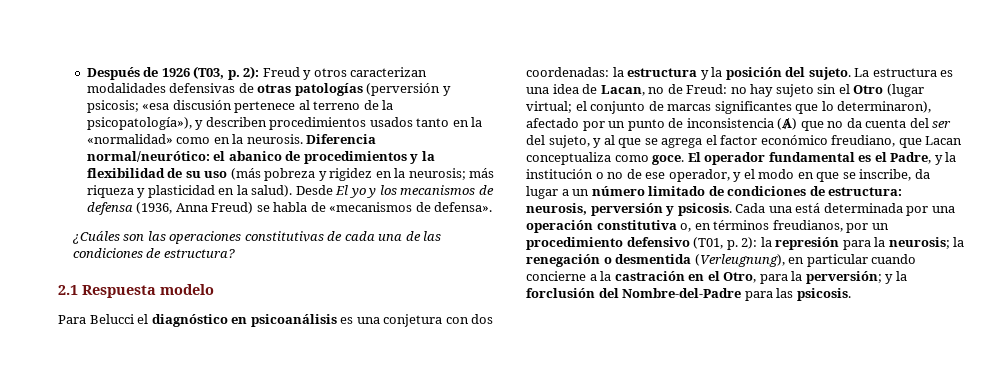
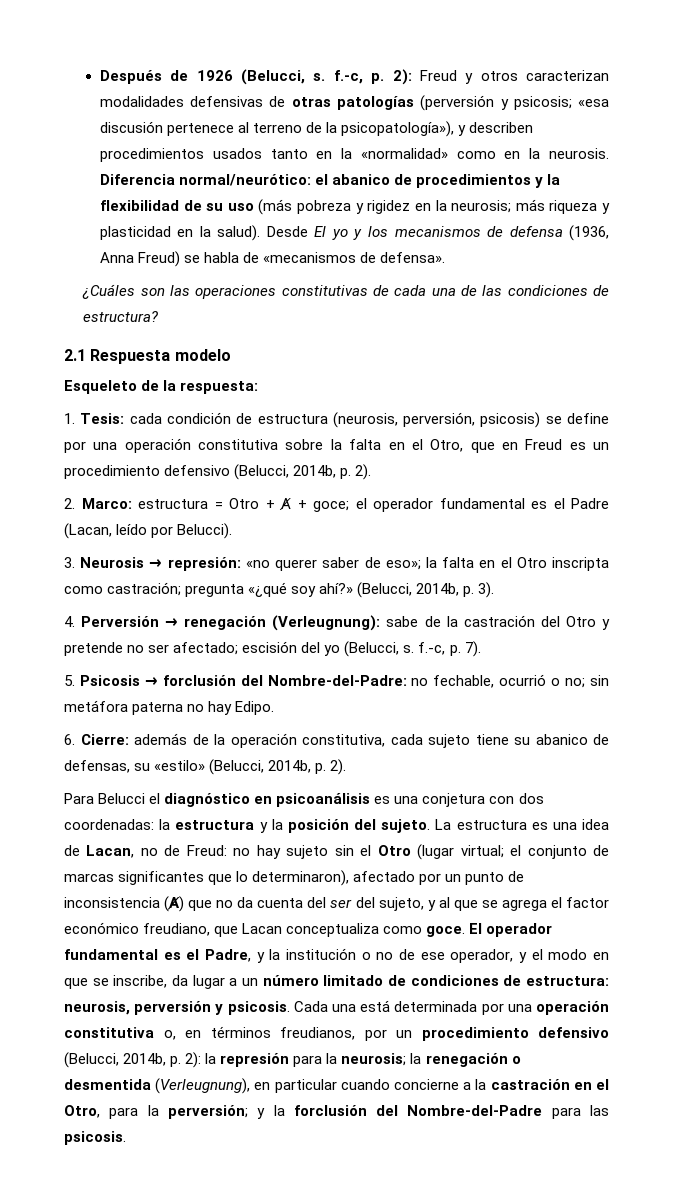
[193,66,225,79] (T03, -> [241,69,363,85] (Belucci, s. f.-c,
(214, 289) none -> [64,380,259,394] [64,412,609,428] [64,438,609,453] [64,464,372,480] [64,498,609,512] [64,523,233,539] [64,557,610,571] [64,582,495,598] [64,615,611,631] [64,641,481,657] [64,674,610,688] [64,700,275,715] [64,733,609,748] [64,759,347,775] // Esqueleto de la respuesta: // 1. Tesis: cada condición de estructura (neurosis, perversión, psicosis) se define por una operación constitutiva sobre la falta en el Otro, que en Freud es un procedimiento defensivo (Belucci, 2014b, p. 2). // 2. Marco: estructura = Otro + Ⱥ + goce; el operador fundamental es el Padre (Lacan, leído por Belucci). // 3. Neurosis → represión: «no querer saber de eso»; la falta en el Otro inscripta como castración; pregunta «¿qué soy ahí?» (Belucci, 2014b, p. 3). // 4. Perversión → renegación (Verleugnung): sabe de la castración del Otro y pretende no ser afectado; escisión del yo (Belucci, s. f.-c, p. 7). // 5. Psicosis → forclusión del Nombre-del-Padre: no fechable, ocurrió o no; sin metáfora paterna no hay Edipo. // 6. Cierre: además de la operación constitutiva, cada sujeto tiene su abanico de defensas, su «estilo» (Belucci, 2014b, p. 2).
[693,237,724,249] (T01, -> [64,1052,167,1068] (Belucci, 2014b,

